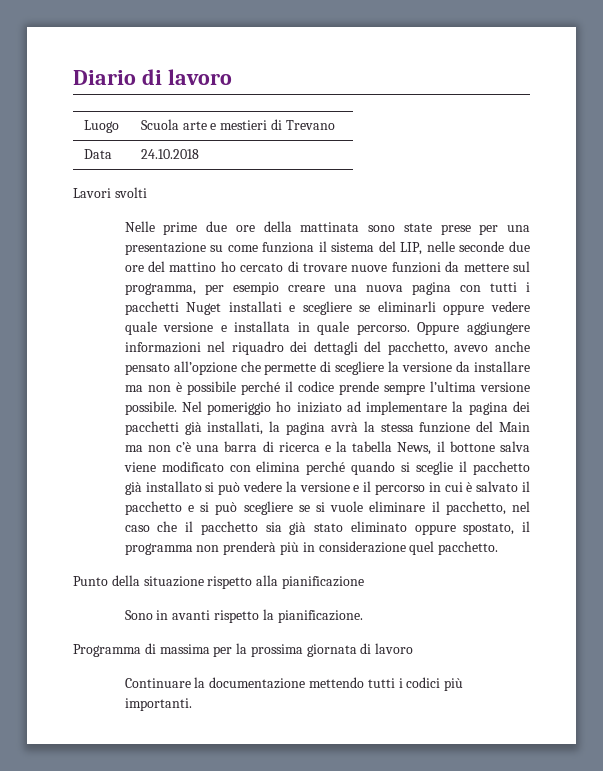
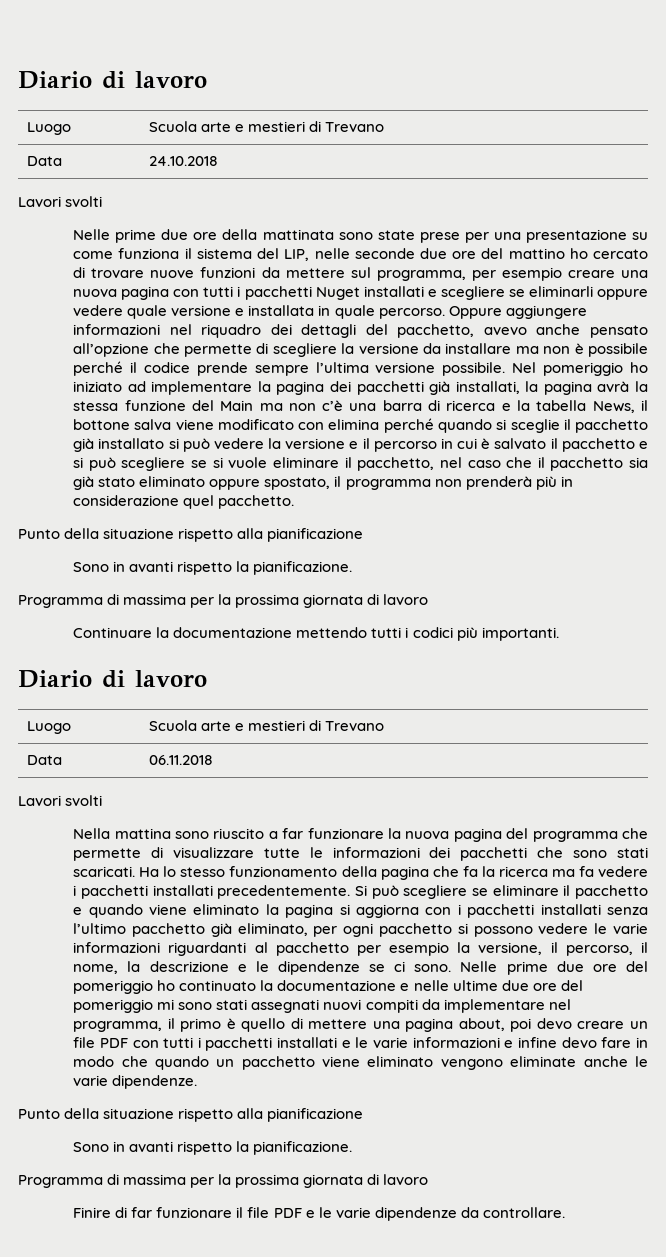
(192, 704) none -> [18,670,207,688] [27,721,72,734] [149,720,385,731] [27,755,63,765] [149,755,214,765] [18,795,103,806] [73,828,649,842] [73,847,649,861] [73,866,649,880] [73,885,648,899] [73,904,649,918] [73,923,649,937] [73,942,649,956] [73,961,648,975] [73,980,583,994] [73,999,571,1013] [73,1018,649,1032] [73,1037,649,1051] [73,1056,648,1070] [73,1075,198,1089] [18,1108,364,1122] [73,1141,353,1155] [18,1174,429,1188] [73,1207,565,1221] // Diario di lavoro // Luogo | Scuola arte e mestieri di Trevano // Data | 06.11.2018 // Lavori svolti // Nella mattina sono riuscito a far funzionare la nuova pagina del programma che permette di visualizzare tutte le informazioni dei pacchetti che sono stati scaricati. Ha lo stesso funzionamento della pagina che fa la ricerca ma fa vedere i pacchetti installati precedentemente. Si può scegliere se eliminare il pacchetto e quando viene eliminato la pagina si aggiorna con i pacchetti installati senza l’ultimo pacchetto già eliminato, per ogni pacchetto si possono vedere le varie informazioni riguardanti al pacchetto per esempio la versione, il percorso, il nome, la descrizione e le dipendenze se ci sono. Nelle prime due ore del pomeriggio ho continuato la documentazione e nelle ultime due ore del pomeriggio mi sono stati assegnati nuovi compiti da implementare nel programma, il primo è quello di mettere una pagina about, poi devo creare un file PDF con tutti i pacchetti installati e le varie informazioni e infine devo fare in modo che quando un pacchetto viene eliminato vengono eliminate anche le varie dipendenze. // Punto della situazione rispetto alla pianificazione // Sono in avanti rispetto la pianificazione. // Programma di massima per la prossima giornata di lavoro // Finire di far funzionare il file PDF e le varie dipendenze da controllare.

